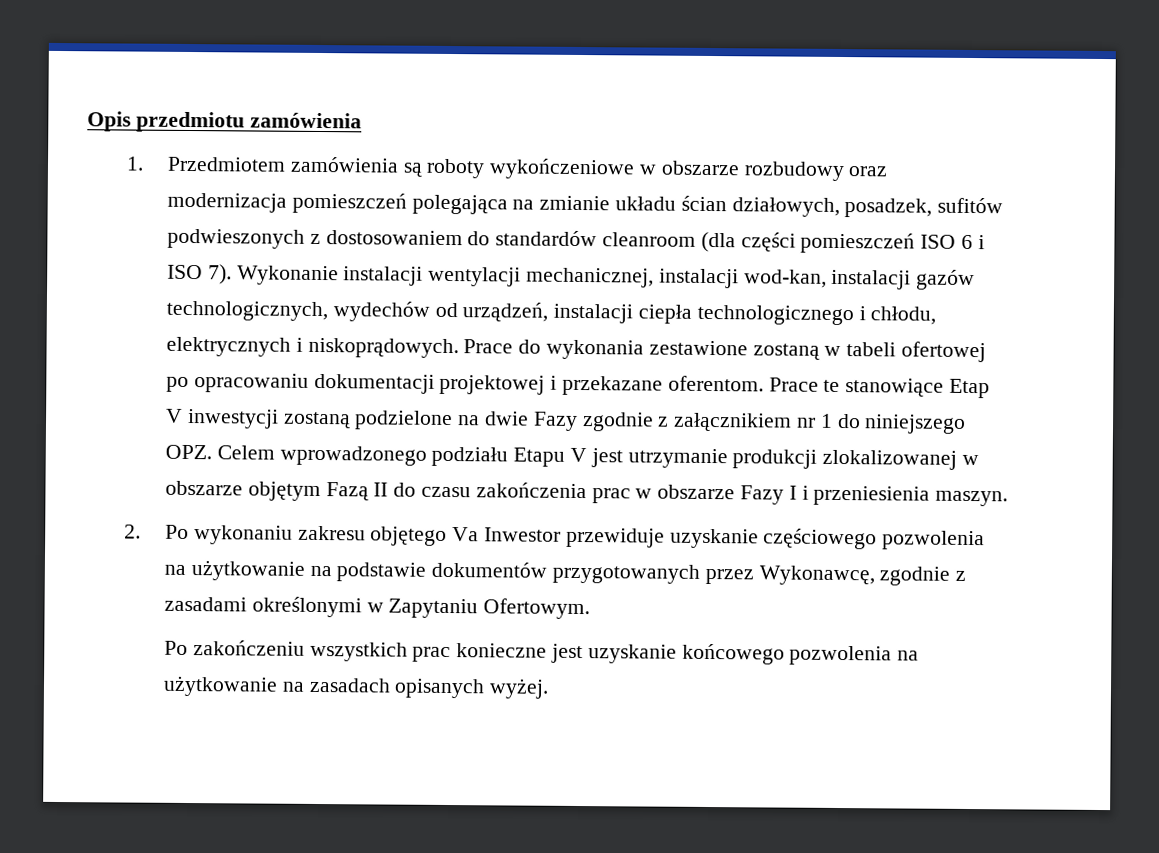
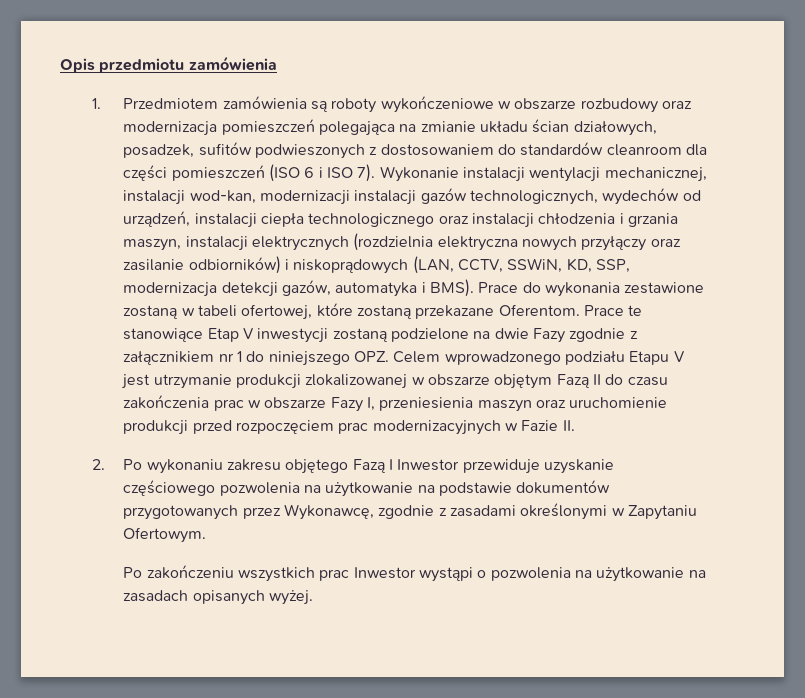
[700,231,736,253] (dla -> [685,144,707,156] dla
[920,234,957,249] ISO -> [268,164,300,182] (ISO
(827, 278) none -> [259,190,350,205] modernizacji
[858,306,937,325] [165,336,459,359] i chłodu, elektrycznych i niskoprądowych. -> [438,213,678,228] [123,233,681,251] [123,256,630,274] [123,279,474,297] oraz instalacji chłodzenia i grzania maszyn, instalacji elektrycznych (rozdzielnia elektryczna nowych przyłączy oraz zasilanie odbiorników) i niskoprądowych (LAN, CCTV, SSWiN, KD, SSP, modernizacja detekcji gazów, automatyka i BMS).
[900,341,986,363] [165,373,764,396] ofertowej po opracowaniu dokumentacji projektowej i przekazane oferentom. -> [241,303,580,320] ofertowej, które zostaną przekazane Oferentom.
[788,485,1009,507] I i przeniesienia maszyn. -> [366,397,668,412] [123,420,575,435] I, przeniesienia maszyn oraz uruchomienie produkcji przed rozpoczęciem prac modernizacyjnych w Fazie II.
[452,527,480,542] Va -> [352,459,393,473] Fazą I
[456,643,785,665] konieczne jest uzyskanie końcowego -> [353,567,487,582] Inwestor wystąpi o

